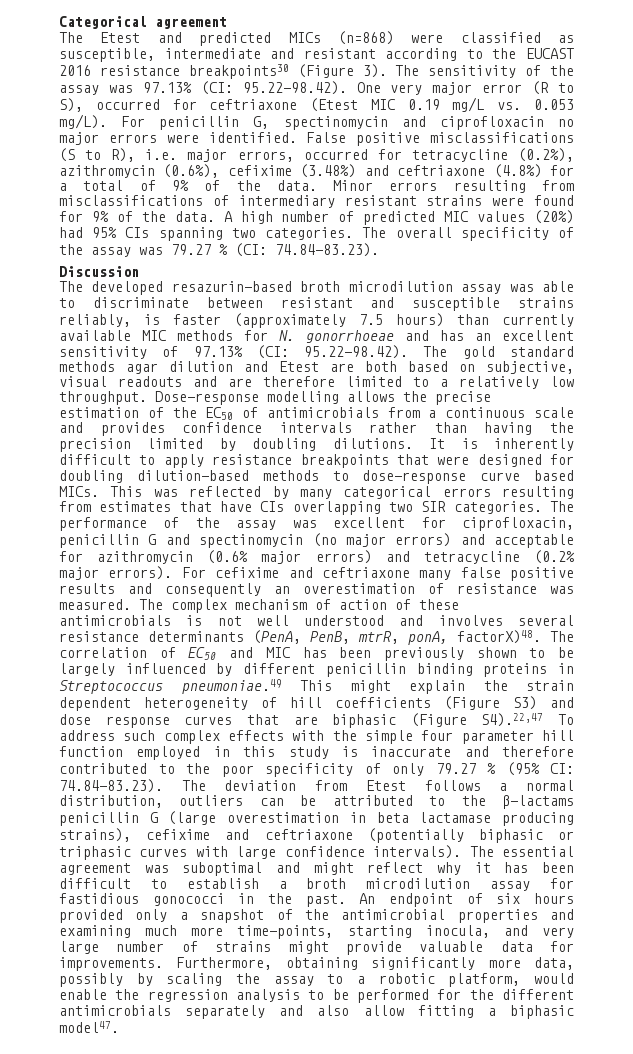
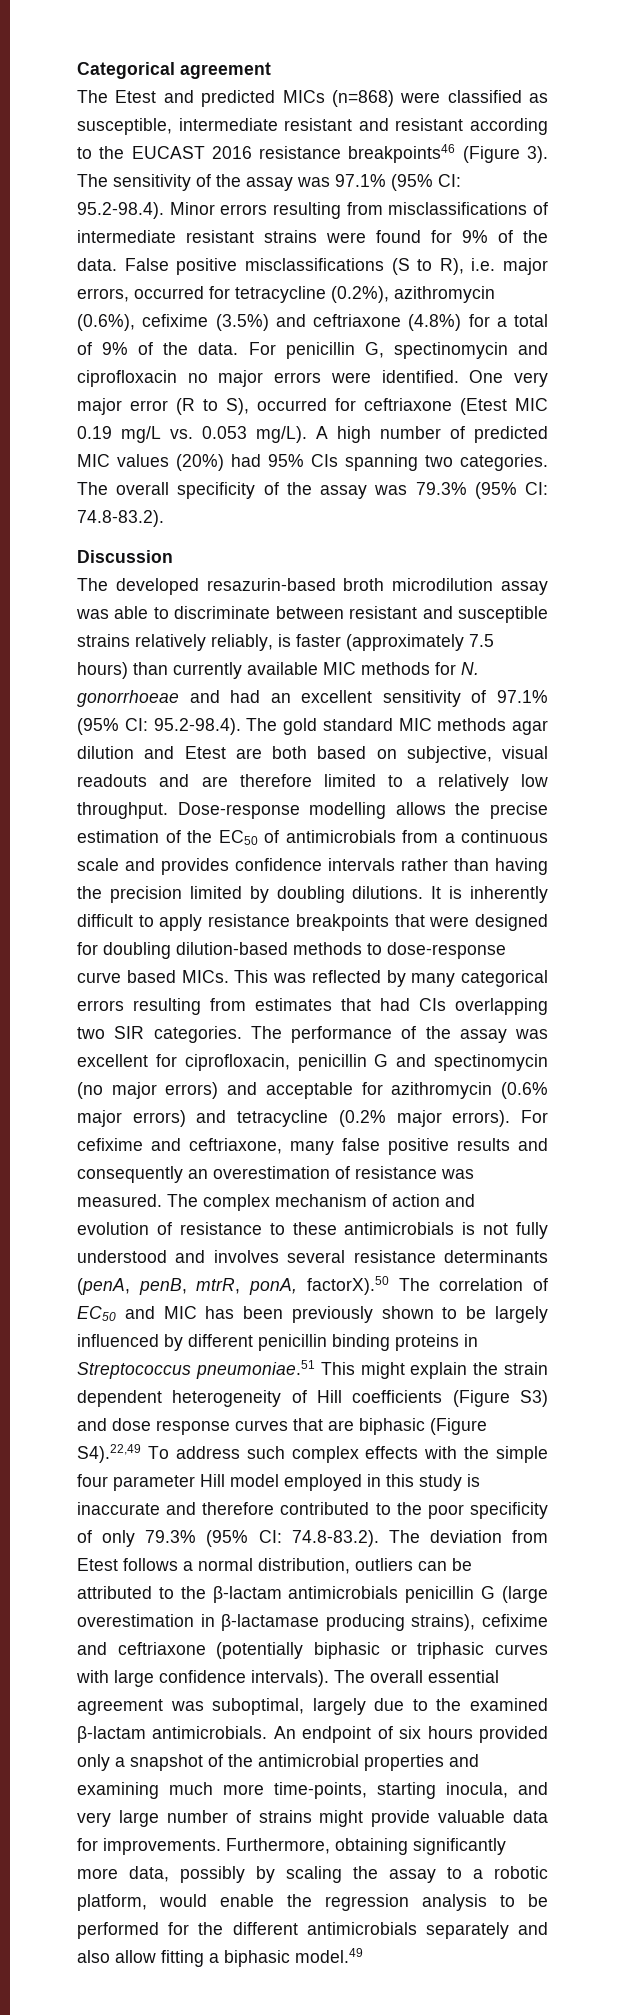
(261, 53) none -> [284,118,353,131] resistant
[188,64,289,79] breakpoints30 -> [348,144,456,163] breakpoints46
[142,81,347,95] 97.13% (CI: 95.22-98.42). -> [335,174,461,191] [77,202,548,219] [77,230,548,243] [77,258,548,275] [77,286,495,303] [77,314,548,331] [77,342,548,359] [77,370,459,387] 97.1% (95% CI: 95.2-98.4). Minor errors resulting from misclassifications of intermediate resistant strains were found for 9% of the data. False positive misclassifications (S to R), i.e. major errors, occurred for tetracycline (0.2%), azithromycin (0.6%), cefixime (3.5%) and ceftriaxone (4.8%) for a total of 9% of the data. For penicillin G, spectinomycin and ciprofloxacin no major errors were identified.
[121,116,574,130] [59,132,574,146] [59,148,574,162] [59,164,574,178] [59,180,574,193] [59,195,574,208] [59,211,215,222] For penicillin G, spectinomycin and ciprofloxacin no major errors were identified. False positive misclassifications (S to R), i.e. major errors, occurred for tetracycline (0.2%), azithromycin (0.6%), cefixime (3.48%) and ceftriaxone (4.8%) for a total of 9% of the data. Minor errors resulting from misclassifications of intermediary resistant strains were found for 9% of the data. -> (307, 434) none
[171,243,379,257] 79.27 % (CI: 74.84-83.23). -> [415,482,548,499] [77,510,164,527] 79.3% (95% CI: 74.8-83.2).
(574, 302) none -> [135,634,206,651] relatively
[440,330,464,341] has -> [230,690,261,703] had
[193,345,409,359] 97.13% (CI: 95.22-98.42). -> [497,690,548,703] [77,718,241,735] 97.1% (95% CI: 95.2-98.4).
(574, 351) none -> [398,718,432,731] MIC
[220,501,253,512] have -> [380,998,410,1011] had
[321,567,410,578] ceftriaxone -> [189,1138,282,1154] ceftriaxone,
[395,599,411,610] of -> [445,1194,475,1207] [77,1222,285,1235] and evolution of resistance to
[256,615,289,626] well -> [516,1222,548,1239] fully
[253,630,350,644] (PenA, PenB, -> [77,1278,187,1295] (penA, penB,
[457,630,541,644] factorX)48. -> [306,1276,389,1295] factorX).50
[181,679,282,694] pneumoniae.49 -> [195,1360,315,1379] pneumoniae.51
[290,697,322,708] hill -> [317,1390,342,1403] Hill
[481,713,544,727] S4).22,47 -> [77,1444,141,1463] S4).22,49
[542,730,574,741] [59,746,123,757] hill function -> [200,1474,279,1487] Hill model
[435,762,574,776] [59,779,163,793] 79.27 % (95% CI: 74.84-83.23). -> [145,1530,379,1547] 79.3% (95% CI: 74.8-83.2).
[502,795,575,809] β-lactams -> [212,1586,399,1603] β-lactam antimicrobials
[376,812,492,823] beta lactamase -> [221,1614,320,1631] β-lactamase
(494, 851) none -> [370,1670,423,1683] overall
[182,862,574,876] [59,878,574,891] [59,893,346,907] suboptimal and might reflect why it has been difficult to establish a broth microdilution assay for fastidious gonococci in the past. -> [212,1698,548,1715] [77,1726,268,1743] suboptimal, largely due to the examined β-lactam antimicrobials.
[59,1021,119,1033] model47. -> [295,1948,363,1963] model.49

